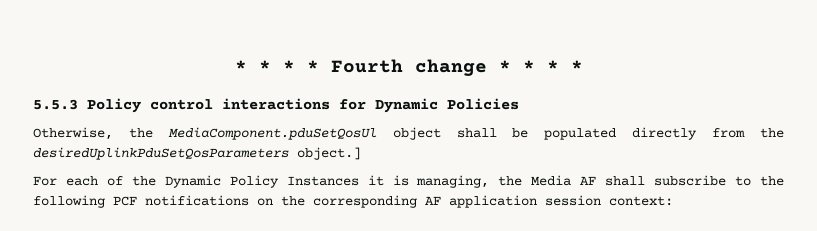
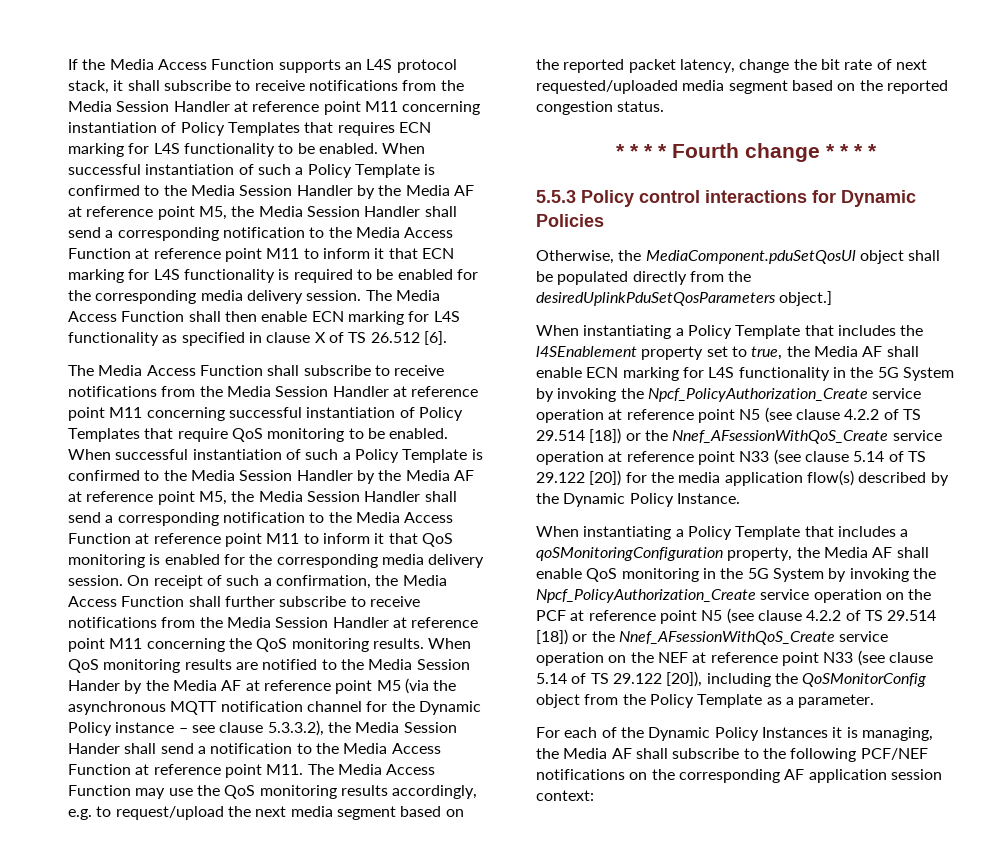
(234, 66) none -> [68,59,457,73] [68,80,464,94] [68,101,481,115] [68,122,431,136] [68,143,426,157] [68,164,436,178] [68,185,474,199] [68,206,457,220] [68,227,454,241] [68,248,454,262] [68,269,478,283] [68,290,440,304] [68,311,460,325] [68,331,447,346] [68,365,445,376] [68,386,479,397] [68,407,463,421] [68,428,449,442] [68,449,483,463] [68,470,474,484] [68,491,457,505] [68,512,454,526] [68,533,453,547] [68,554,485,568] [68,575,447,589] [68,596,420,607] [68,617,479,628] [68,638,472,652] [68,659,470,673] [68,678,457,694] [68,701,481,715] [68,720,457,736] [68,743,441,754] [68,764,436,778] [68,785,478,799] [68,806,464,820] [536,59,927,73] [536,80,948,94] [536,101,665,115] If the Media Access Function supports an L4S protocol stack, it shall subscribe to receive notifications from the Media Session Handler at reference point M11 concerning instantiation of Policy Templates that requires ECN marking for L4S functionality to be enabled. When successful instantiation of such a Policy Template is confirmed to the Media Session Handler by the Media AF at reference point M5, the Media Session Handler shall send a corresponding notification to the Media Access Function at reference point M11 to inform it that ECN marking for L4S functionality is required to be enabled for the corresponding media delivery session. The Media Access Function shall then enable ECN marking for L4S functionality as specified in clause X of TS 26.512 [6]. // The Media Access Function shall subscribe to receive notifications from the Media Session Handler at reference point M11 concerning successful instantiation of Policy Templates that require QoS monitoring to be enabled. When successful instantiation of such a Policy Template is confirmed to the Media Session Handler by the Media AF at reference point M5, the Media Session Handler shall send a corresponding notification to the Media Access Function at reference point M11 to inform it that QoS monitoring is enabled for the corresponding media delivery session. On receipt of such a confirmation, the Media Access Function shall further subscribe to receive notifications from the Media Session Handler at reference point M11 concerning the QoS monitoring results. When QoS monitoring results are notified to the Media Session Hander by the Media AF at reference point M5 (via the asynchronous MQTT notification channel for the Dynamic Policy instance – see clause 5.3.3.2), the Media Session Hander shall send a notification to the Media Access Function at reference point M11. The Media Access Function may use the QoS monitoring results accordingly, e.g. to request/upload the next media segment based on the reported packet latency, change the bit rate of next requested/uploaded media segment based on the reported congestion status. //
(361, 153) none -> [536,325,924,339] [536,346,919,360] [536,367,954,381] [536,388,922,402] [536,407,921,423] [536,428,942,444] [536,449,926,465] [536,470,949,486] [536,493,740,507] [536,526,909,540] [536,547,929,561] [536,568,936,582] [536,589,932,603] [536,608,937,624] [536,629,889,645] [536,650,933,666] [536,671,927,687] [536,694,875,708] // When instantiating a Policy Template that includes the l4SEnablement property set to true, the Media AF shall enable ECN marking for L4S functionality in the 5G System by invoking the Npcf_PolicyAuthorization_Create service operation at reference point N5 (see clause 4.2.2 of TS 29.514 [18]) or the Nnef_AFsessionWithQoS_Create service operation at reference point N33 (see clause 5.14 of TS 29.122 [20]) for the media application flow(s) described by the Dynamic Policy Instance. // When instantiating a Policy Template that includes a qoSMonitoringConfiguration property, the Media AF shall enable QoS monitoring in the 5G System by invoking the Npcf_PolicyAuthorization_Create service operation on the PCF at reference point N5 (see clause 4.2.2 of TS 29.514 [18]) or the Nnef_AFsessionWithQoS_Create service operation on the NEF at reference point N33 (see clause 5.14 of TS 29.122 [20]), including the QoSMonitorConfig object from the Policy Template as a parameter.
[113,196,137,206] PCF -> [860,748,928,760] PCF/NEF

